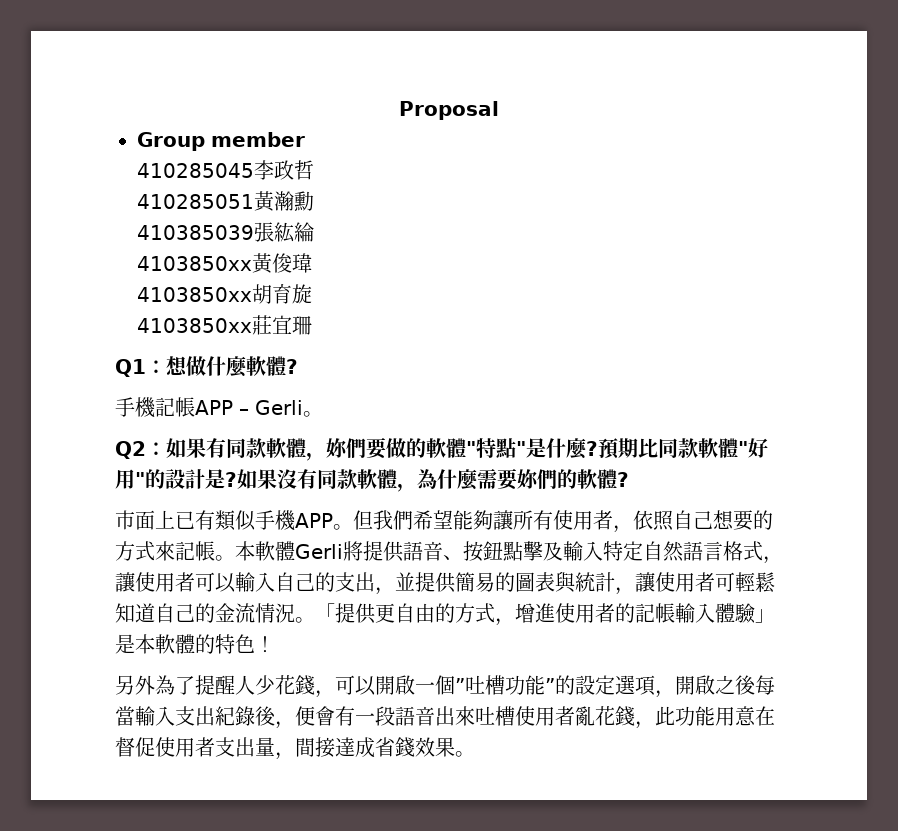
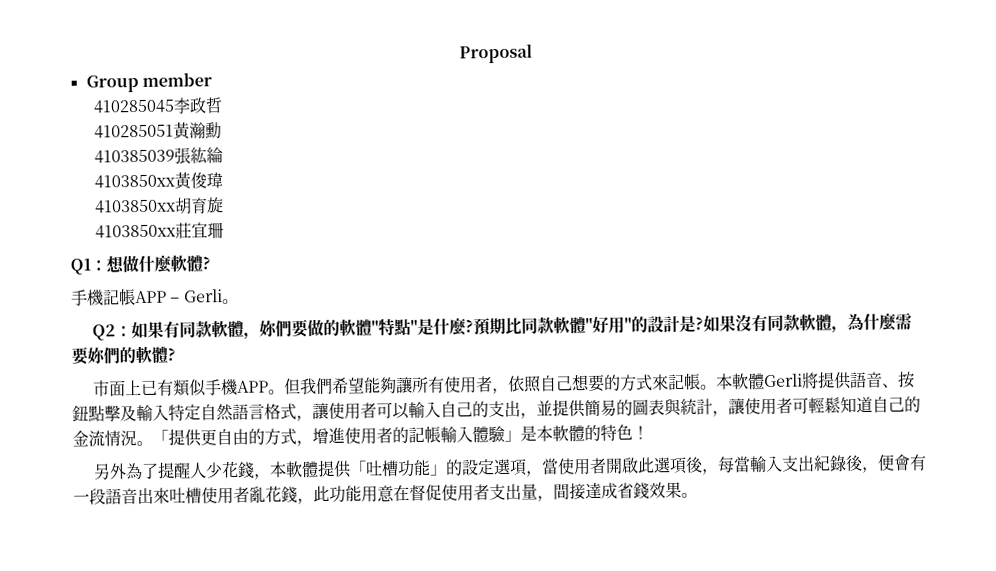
[335,675,465,696] 可以開啟一個” -> [269,459,368,478] 本軟體提供「
[545,678,555,693] ” -> [429,463,448,476] 」
[675,675,756,695] 開啟之後 -> [541,456,720,476] 當使用者開啟此選項後，

